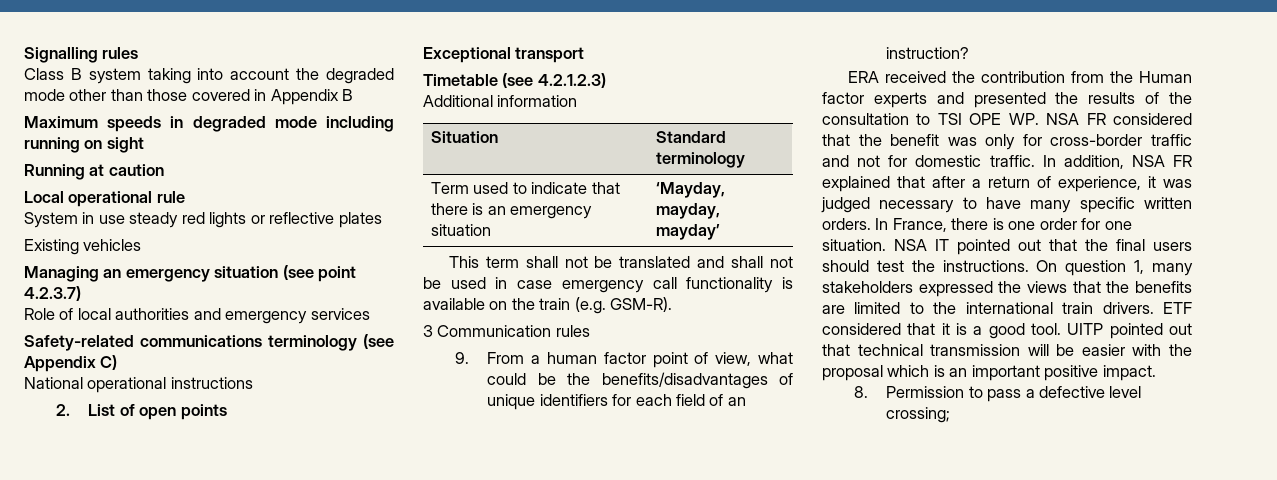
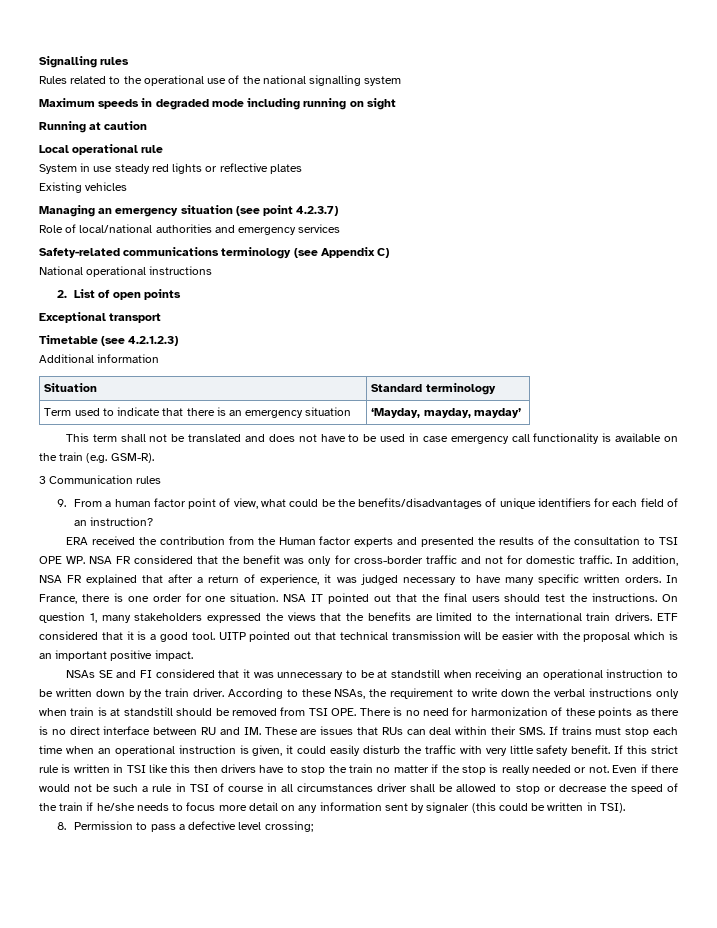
[24,68,394,84] [24,89,354,105] Class B system taking into account the degraded mode other than those covered in Appendix B -> [39,75,402,86] Rules related to the operational use of the national signalling system
[77,308,111,320] local -> [79,224,153,233] local/national
[731,256,794,268] shall not -> [268,434,360,442] does not have to
(1156, 373) none -> [65,669,678,680] [39,688,680,699] [39,707,680,718] [39,726,679,737] [39,745,678,756] [39,764,679,775] [39,783,678,794] [39,802,625,813] // NSAs SE and FI considered that it was unnecessary to be at standstill when receiving an operational instruction to be written down by the train driver. According to these NSAs, the requirement to write down the verbal instructions only when train is at standstill should be removed from TSI OPE. There is no need for harmonization of these points as there is no direct interface between RU and IM. These are issues that RUs can deal within their SMS. If trains must stop each time when an operational instruction is given, it could easily disturb the traffic with very little safety benefit. If this strict rule is written in TSI like this then drivers have to stop the train no matter if the stop is really needed or not. Even if there would not be such a rule in TSI of course in all circumstances driver shall be allowed to stop or decrease the speed of the train if he/she needs to focus more detail on any information sent by signaler (this could be written in TSI).

